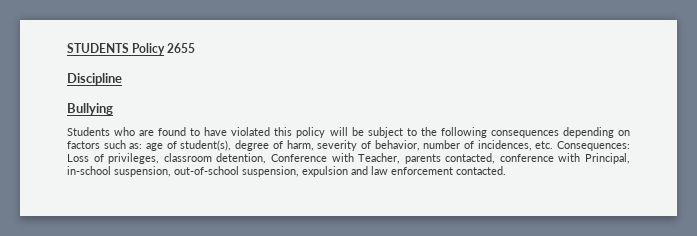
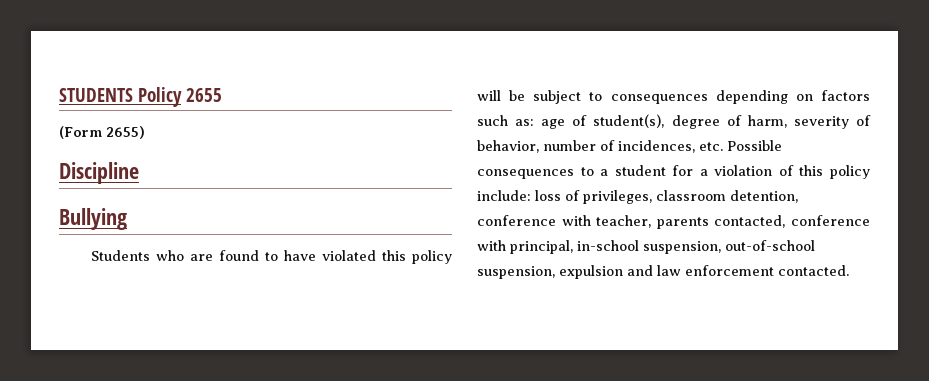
(196, 48) none -> [59,126,145,139] // (Form 2655)
[420,127,487,138] the following -> (603, 96) none
[557,141,630,151] [67,154,89,162] Consequences: Loss -> [727,140,782,151] [477,165,870,179] [477,190,561,201] Possible consequences to a student for a violation of this policy include: loss
[270,153,401,164] Conference with Teacher, -> [477,215,652,228] conference with teacher,
[584,153,630,164] Principal, -> [510,240,573,254] principal,

